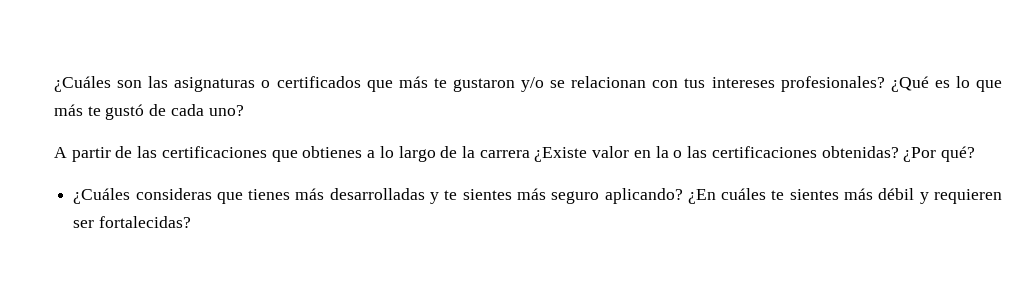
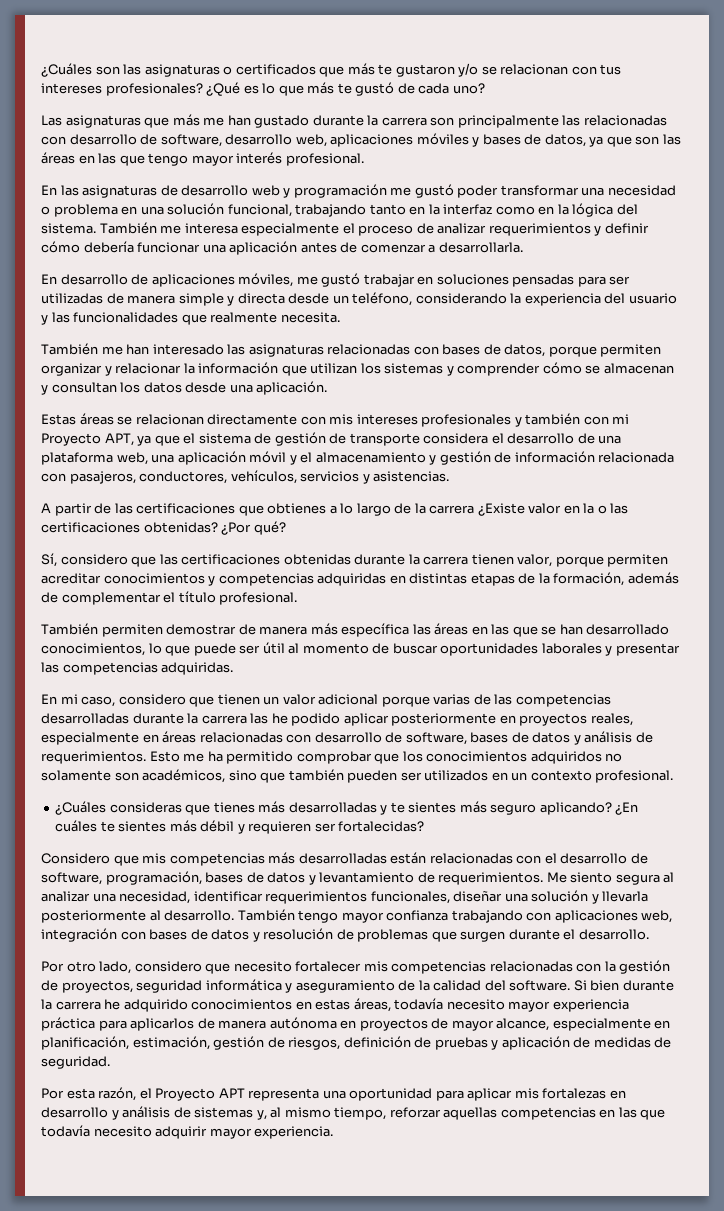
(244, 110) none -> [41,114,667,128] [41,133,681,147] [41,152,364,166] [41,184,676,198] [41,203,638,217] [41,222,649,236] [41,241,523,255] [41,273,631,287] [41,292,677,306] [41,312,340,325] [41,343,662,357] [41,362,674,376] [41,381,328,395] [41,413,630,427] [41,432,622,446] [41,451,675,465] [41,470,450,484] // Las asignaturas que más me han gustado durante la carrera son principalmente las relacionadas con desarrollo de software, desarrollo web, aplicaciones móviles y bases de datos, ya que son las áreas en las que tengo mayor interés profesional. // En las asignaturas de desarrollo web y programación me gustó poder transformar una necesidad o problema en una solución funcional, trabajando tanto en la interfaz como en la lógica del sistema. También me interesa especialmente el proceso de analizar requerimientos y definir cómo debería funcionar una aplicación antes de comenzar a desarrollarla. // En desarrollo de aplicaciones móviles, me gustó trabajar en soluciones pensadas para ser utilizadas de manera simple y directa desde un teléfono, considerando la experiencia del usuario y las funcionalidades que realmente necesita. // También me han interesado las asignaturas relacionadas con bases de datos, porque permiten organizar y relacionar la información que utilizan los sistemas y comprender cómo se almacenan y consultan los datos desde una aplicación. // Estas áreas se relacionan directamente con mis intereses profesionales y también con mi Proyecto APT, ya que el sistema de gestión de transporte considera el desarrollo de una plataforma web, una aplicación móvil y el almacenamiento y gestión de información relacionada con pasajeros, conductores, vehículos, servicios y asistencias.
(975, 154) none -> [41,553,669,567] [41,572,679,586] [41,591,298,605] [41,623,670,637] [41,642,680,656] [41,662,234,675] [41,694,611,707] [41,713,633,726] [41,731,653,745] [41,751,623,764] [41,769,674,783] // Sí, considero que las certificaciones obtenidas durante la carrera tienen valor, porque permiten acreditar conocimientos y competencias adquiridas en distintas etapas de la formación, además de complementar el título profesional. // También permiten demostrar de manera más específica las áreas en las que se han desarrollado conocimientos, lo que puede ser útil al momento de buscar oportunidades laborales y presentar las competencias adquiridas. // En mi caso, considero que tienen un valor adicional porque varias de las competencias desarrolladas durante la carrera las he podido aplicar posteriormente en proyectos reales, especialmente en áreas relacionadas con desarrollo de software, bases de datos y análisis de requerimientos. Esto me ha permitido comprobar que los conocimientos adquiridos no solamente son académicos, sino que también pueden ser utilizados en un contexto profesional.
(191, 222) none -> [41,852,648,866] [41,871,675,885] [41,890,649,904] [41,909,673,923] [41,928,649,942] [41,960,671,974] [41,979,674,993] [41,998,629,1012] [41,1017,671,1031] [41,1036,672,1050] [41,1056,110,1069] [41,1087,626,1101] [41,1106,666,1120] [41,1125,334,1139] // Considero que mis competencias más desarrolladas están relacionadas con el desarrollo de software, programación, bases de datos y levantamiento de requerimientos. Me siento segura al analizar una necesidad, identificar requerimientos funcionales, diseñar una solución y llevarla posteriormente al desarrollo. También tengo mayor confianza trabajando con aplicaciones web, integración con bases de datos y resolución de problemas que surgen durante el desarrollo. // Por otro lado, considero que necesito fortalecer mis competencias relacionadas con la gestión de proyectos, seguridad informática y aseguramiento de la calidad del software. Si bien durante la carrera he adquirido conocimientos en estas áreas, todavía necesito mayor experiencia práctica para aplicarlos de manera autónoma en proyectos de mayor alcance, especialmente en planificación, estimación, gestión de riesgos, definición de pruebas y aplicación de medidas de seguridad. // Por esta razón, el Proyecto APT representa una oportunidad para aplicar mis fortalezas en desarrollo y análisis de sistemas y, al mismo tiempo, reforzar aquellas competencias en las que todavía necesito adquirir mayor experiencia.

